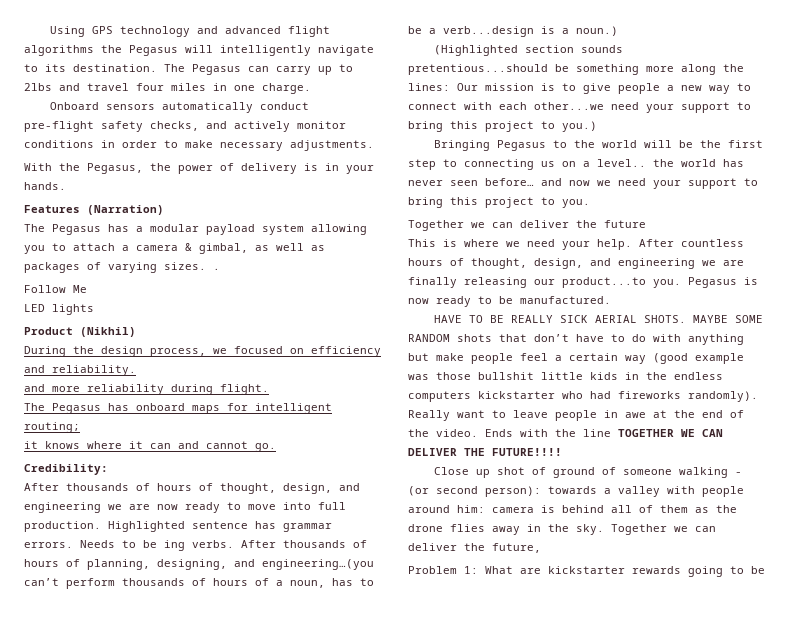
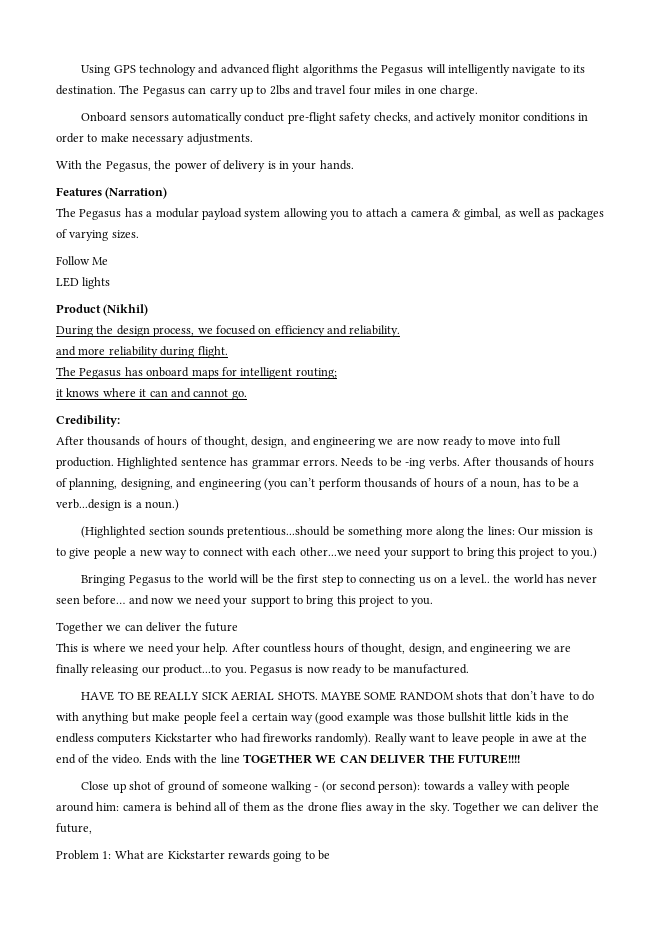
[213,268,220,270] . -> (139, 234) none
[164,540,185,551] ing -> [405,458,426,469] -ing
[262,559,374,570] engineering…(you -> [198,478,287,490] engineering (you
[478,391,555,399] kickstarter -> [154,733,212,742] Kickstarter
[548,566,625,574] kickstarter -> [167,850,225,859] Kickstarter

